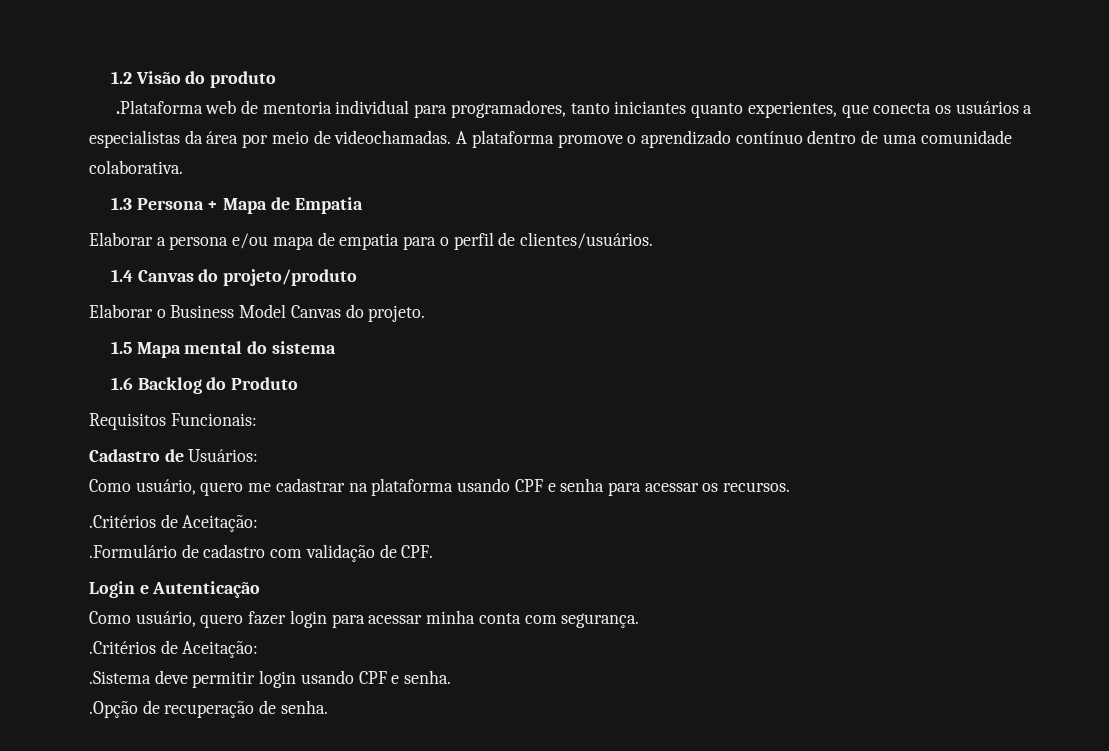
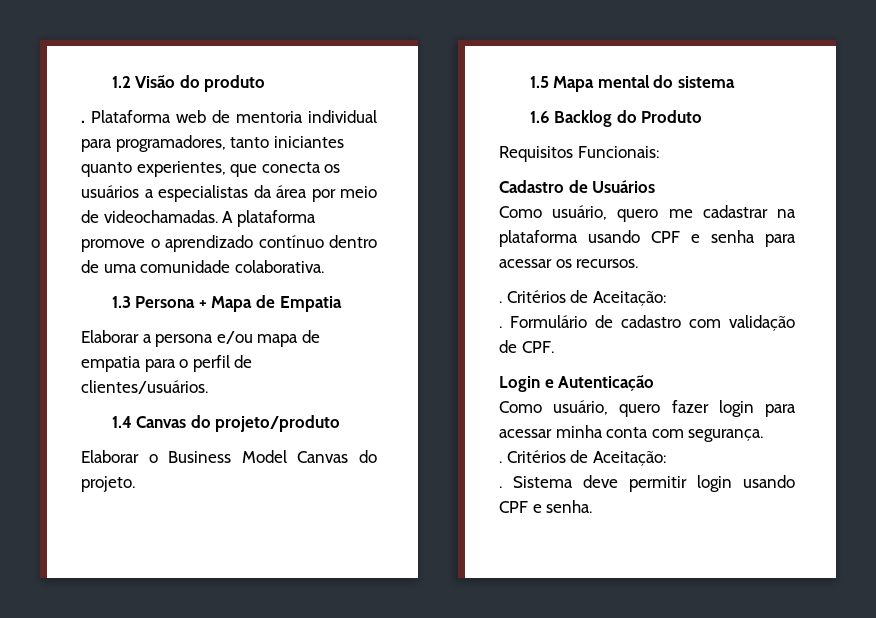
[115,100,203,114] .Plataforma -> [81,110,171,123] . Plataforma
[188,449,259,462] Usuários: -> [592,180,656,193] Usuários
[89,514,259,532] [89,544,177,558] .Critérios de Aceitação: // .Formulário -> [499,290,666,306] [499,315,588,328] . Critérios de Aceitação: // . Formulário
[89,640,259,658] [89,671,151,684] .Critérios de Aceitação: // .Sistema -> [499,450,666,466] [499,476,573,488] . Critérios de Aceitação: // . Sistema
[89,700,328,718] // .Opção de recuperação de senha. -> (593, 506) none

